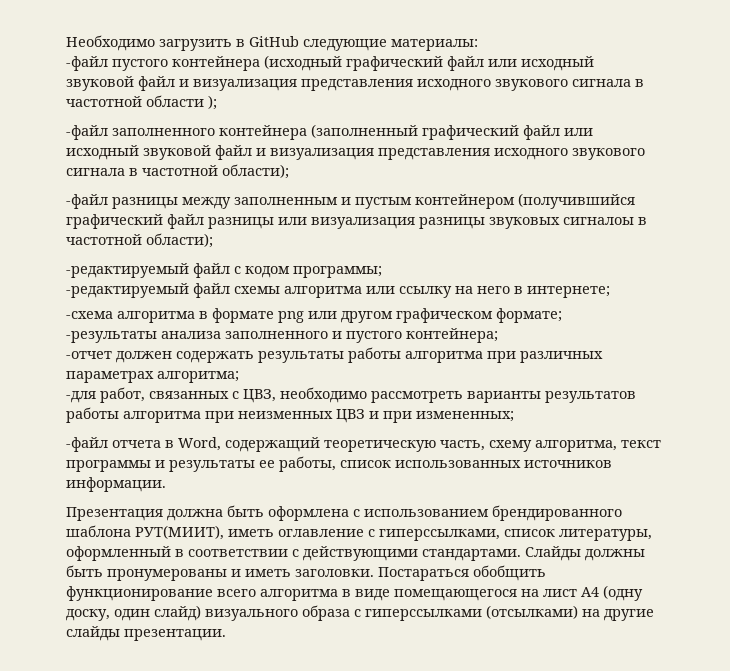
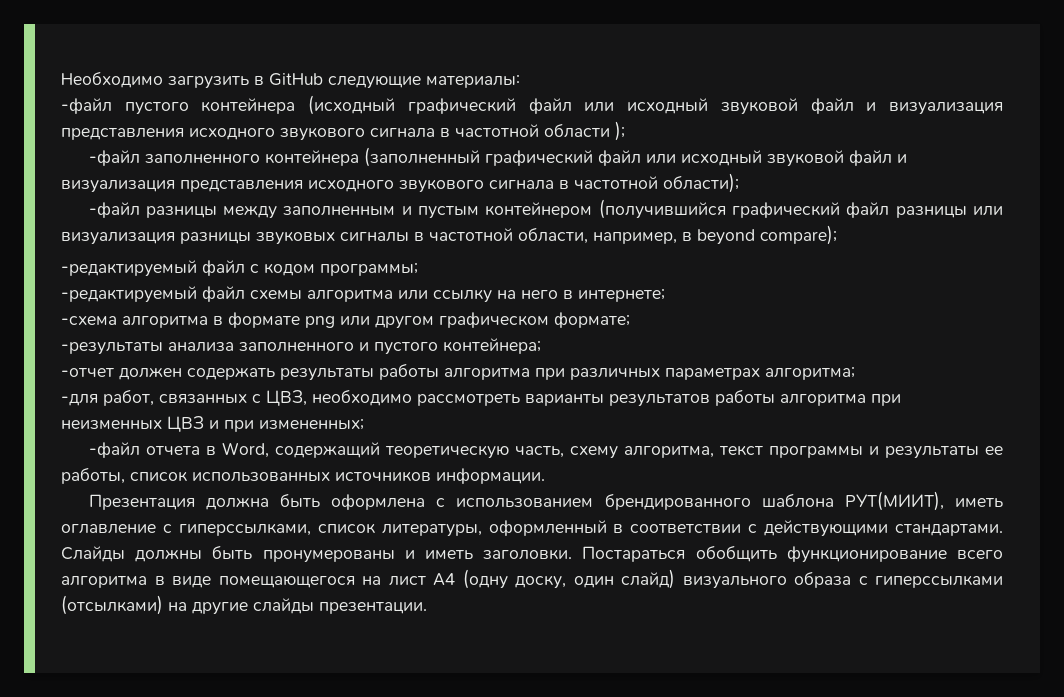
[563,217,647,225] [66,233,213,248] сигналоы в частотной области); -> [340,225,837,245] сигналы в частотной области, например, в beyond compare);

